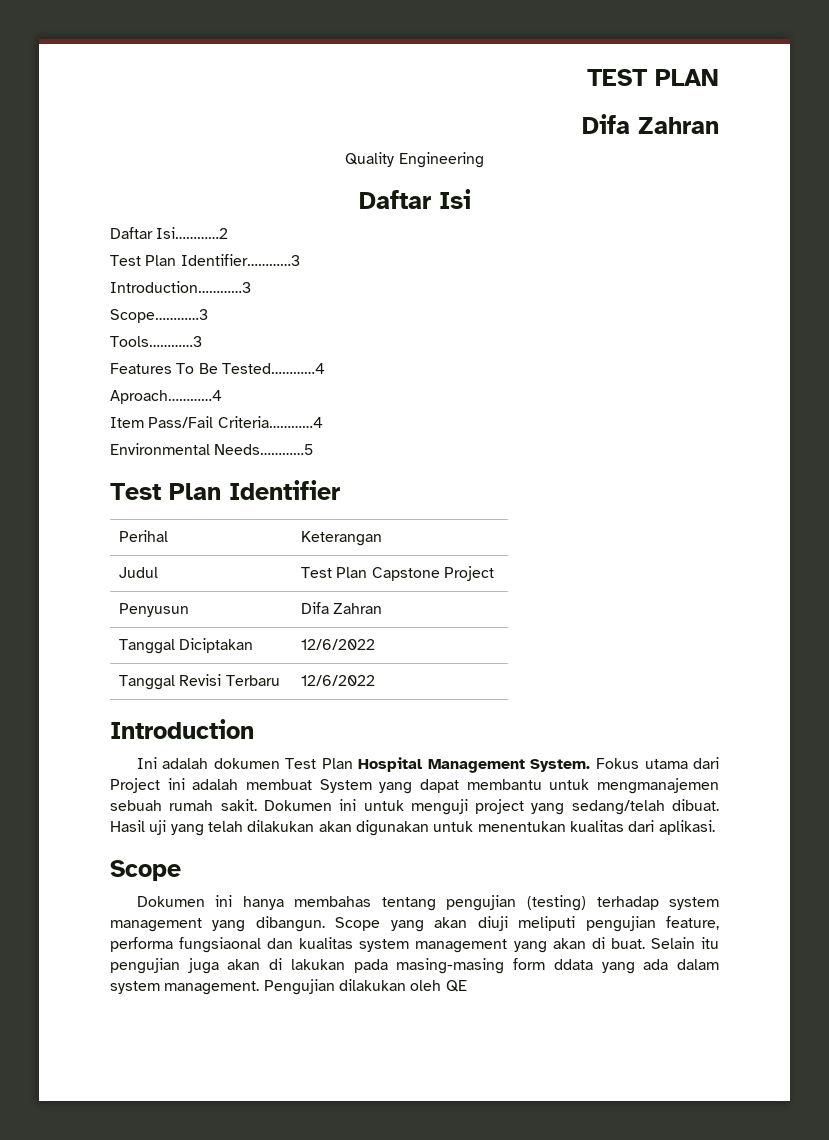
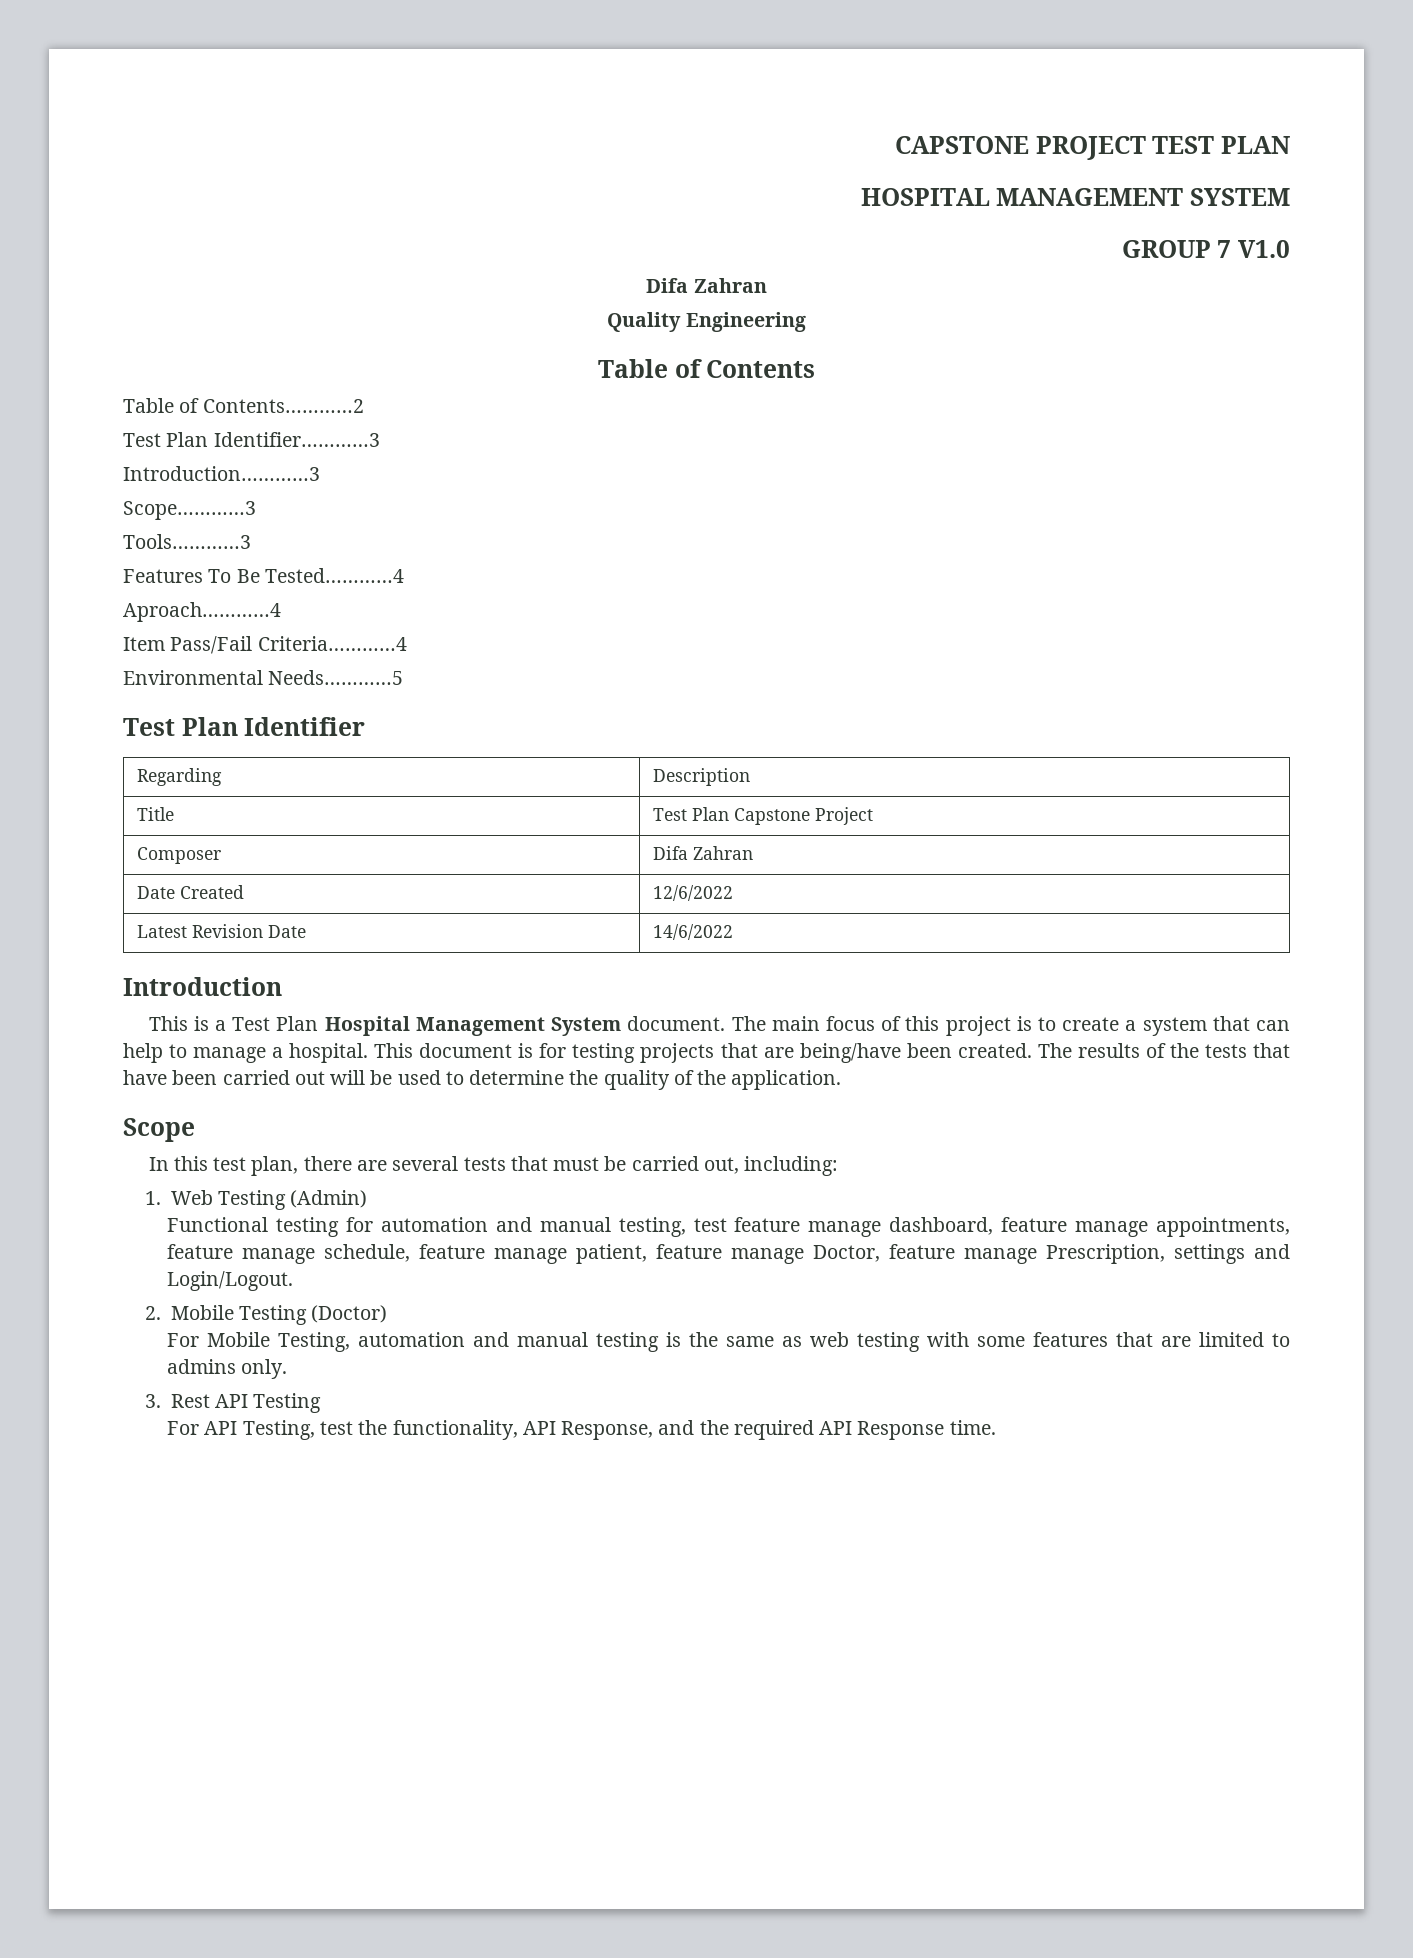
(587, 77) none -> [895,136,1146,160] CAPSTONE PROJECT
[582,114,719,134] [345,152,484,168] [358,189,471,209] [110,227,229,239] Difa Zahran // Quality Engineering // Daftar Isi // Daftar Isi…………2 -> [860,188,1290,206] [1121,240,1290,258] [646,278,767,293] [607,312,806,332] [597,359,816,378] [123,398,364,413] HOSPITAL MANAGEMENT SYSTEM // GROUP 7 V1.0 // Difa Zahran // Quality Engineering // Table of Contents // Table of Contents…………2
[118,530,168,542] [300,531,382,546] [118,567,158,578] Perihal | Keterangan // Judul -> [137,768,223,786] [653,768,751,786] [137,807,175,821] Regarding | Description // Title
[118,603,189,617] [300,602,383,614] [118,638,254,654] [300,639,375,650] [118,674,280,690] [300,675,375,686] [110,719,254,739] [136,757,720,773] [110,778,719,794] [110,799,719,815] [110,820,715,836] [110,860,181,881] [136,895,720,911] [110,916,720,932] [110,937,719,953] [110,958,720,974] [110,979,467,995] Penyusun | Difa Zahran // Tanggal Diciptakan | 12/6/2022 // Tanggal Revisi Terbaru | 12/6/2022 // Introduction // Ini adalah dokumen Test Plan Hospital Management System. Fokus utama dari Project ini adalah membuat System yang dapat membantu untuk mengmanajemen sebuah rumah sakit. Dokumen ini untuk menguji project yang sedang/telah dibuat. Hasil uji yang telah dilakukan akan digunakan untuk menentukan kualitas dari aplikasi. // Scope // Dokumen ini hanya membahas tentang pengujian (testing) terhadap system management yang dibangun. Scope yang akan diuji meliputi pengujian feature, performa fungsiaonal dan kualitas system management yang akan di buat. Selain itu pengujian juga akan di lakukan pada masing-masing form ddata yang ada dalam system management. Pengujian dilakukan oleh QE -> [137,847,222,864] [653,846,754,860] [137,885,245,899] [653,885,734,901] [137,924,307,938] [653,924,734,940] [123,977,282,996] [148,1016,1290,1036] [123,1043,1290,1063] [123,1070,842,1090] [123,1118,195,1142] [148,1156,839,1176] [145,1190,368,1210] [167,1217,1291,1237] [167,1244,1291,1264] [167,1271,294,1291] [145,1305,388,1325] [167,1332,1290,1352] [167,1359,288,1379] [145,1393,322,1413] [167,1420,996,1440] Composer | Difa Zahran // Date Created | 12/6/2022 // Latest Revision Date | 14/6/2022 // Introduction // This is a Test Plan Hospital Management System document. The main focus of this project is to create a system that can help to manage a hospital. This document is for testing projects that are being/have been created. The results of the tests that have been carried out will be used to determine the quality of the application. // Scope // In this test plan, there are several tests that must be carried out, including: // 1. Web Testing (Admin) // Functional testing for automation and manual testing, test feature manage dashboard, feature manage appointments, feature manage schedule, feature manage patient, feature manage Doctor, feature manage Prescription, settings and Login/Logout. // 2. Mobile Testing (Doctor) // For Mobile Testing, automation and manual testing is the same as web testing with some features that are limited to admins only. // 3. Rest API Testing // For API Testing, test the functionality, API Response, and the required API Response time.

